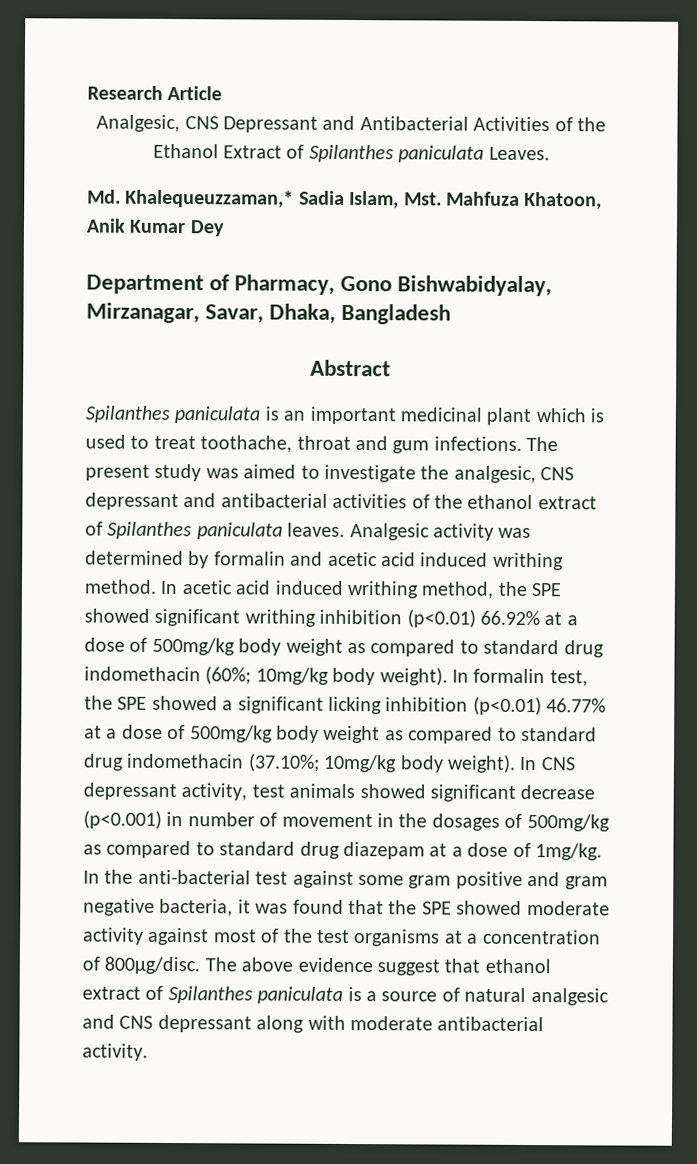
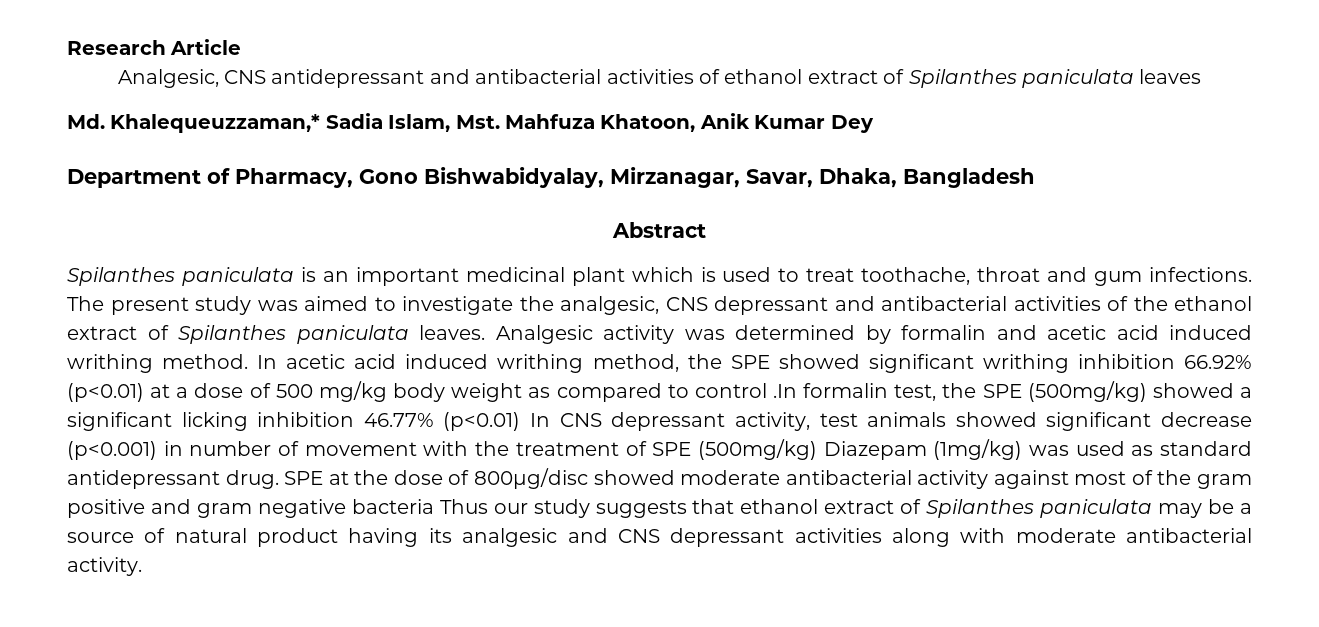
[222,115,606,133] [152,143,550,163] Depressant and Antibacterial Activities of the Ethanol Extract of Spilanthes paniculata Leaves. -> [271,69,1202,88] antidepressant and antibacterial activities of ethanol extract of Spilanthes paniculata leaves
[406,609,578,628] [84,637,604,658] [84,666,469,686] (p<0.01) 66.92% at a dose of 500mg/kg body weight as compared to standard drug indomethacin (60%; 10mg/kg body weight). In -> [1183,355,1252,369] [67,381,797,402] 66.92% (p<0.01) at a dose of 500 mg/kg body weight as compared to control .In
(148, 703) none -> [1027,381,1147,402] (500mg/kg)
[472,696,607,716] [84,724,597,744] [83,753,516,773] (p<0.01) 46.77% at a dose of 500mg/kg body weight as compared to standard drug indomethacin (37.10%; 10mg/kg body weight). -> [363,412,521,431] 46.77% (p<0.01)
[377,813,610,832] [83,840,602,861] [83,869,404,889] in the dosages of 500mg/kg as compared to standard drug diazepam at a dose of 1mg/kg. In the anti-bacterial test against some -> [423,439,1252,460] [67,468,1192,489] with the treatment of SPE (500mg/kg) Diazepam (1mg/kg) was used as standard antidepressant drug. SPE at the dose of 800µg/disc showed moderate antibacterial activity against most of the
[159,898,610,917] [82,927,601,947] [82,956,440,976] bacteria, it was found that the SPE showed moderate activity against most of the test organisms at a concentration of 800µg/disc. The above evidence suggest -> [351,499,687,518] bacteria Thus our study suggests
[347,987,362,1002] is -> [1158,499,1235,518] may be
(527, 995) none -> [257,528,452,547] product having its
(252, 1023) none -> [794,528,882,543] activities

